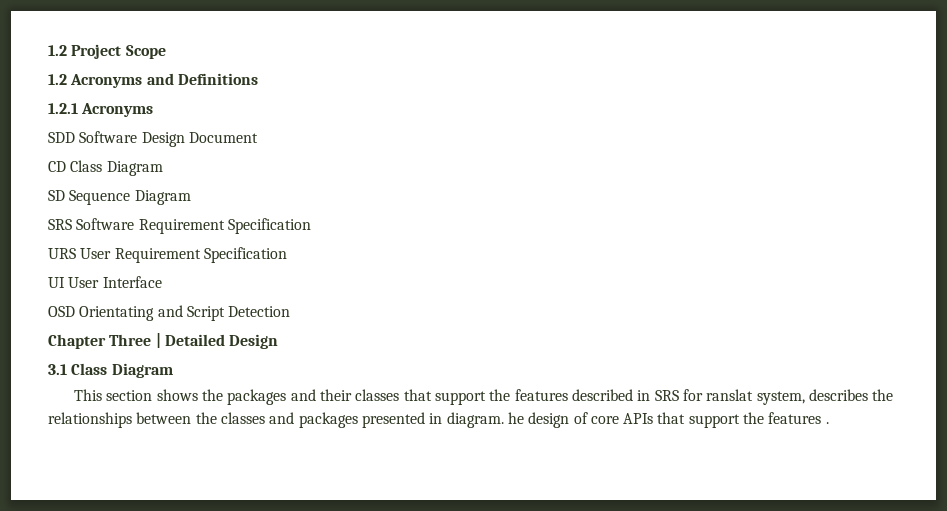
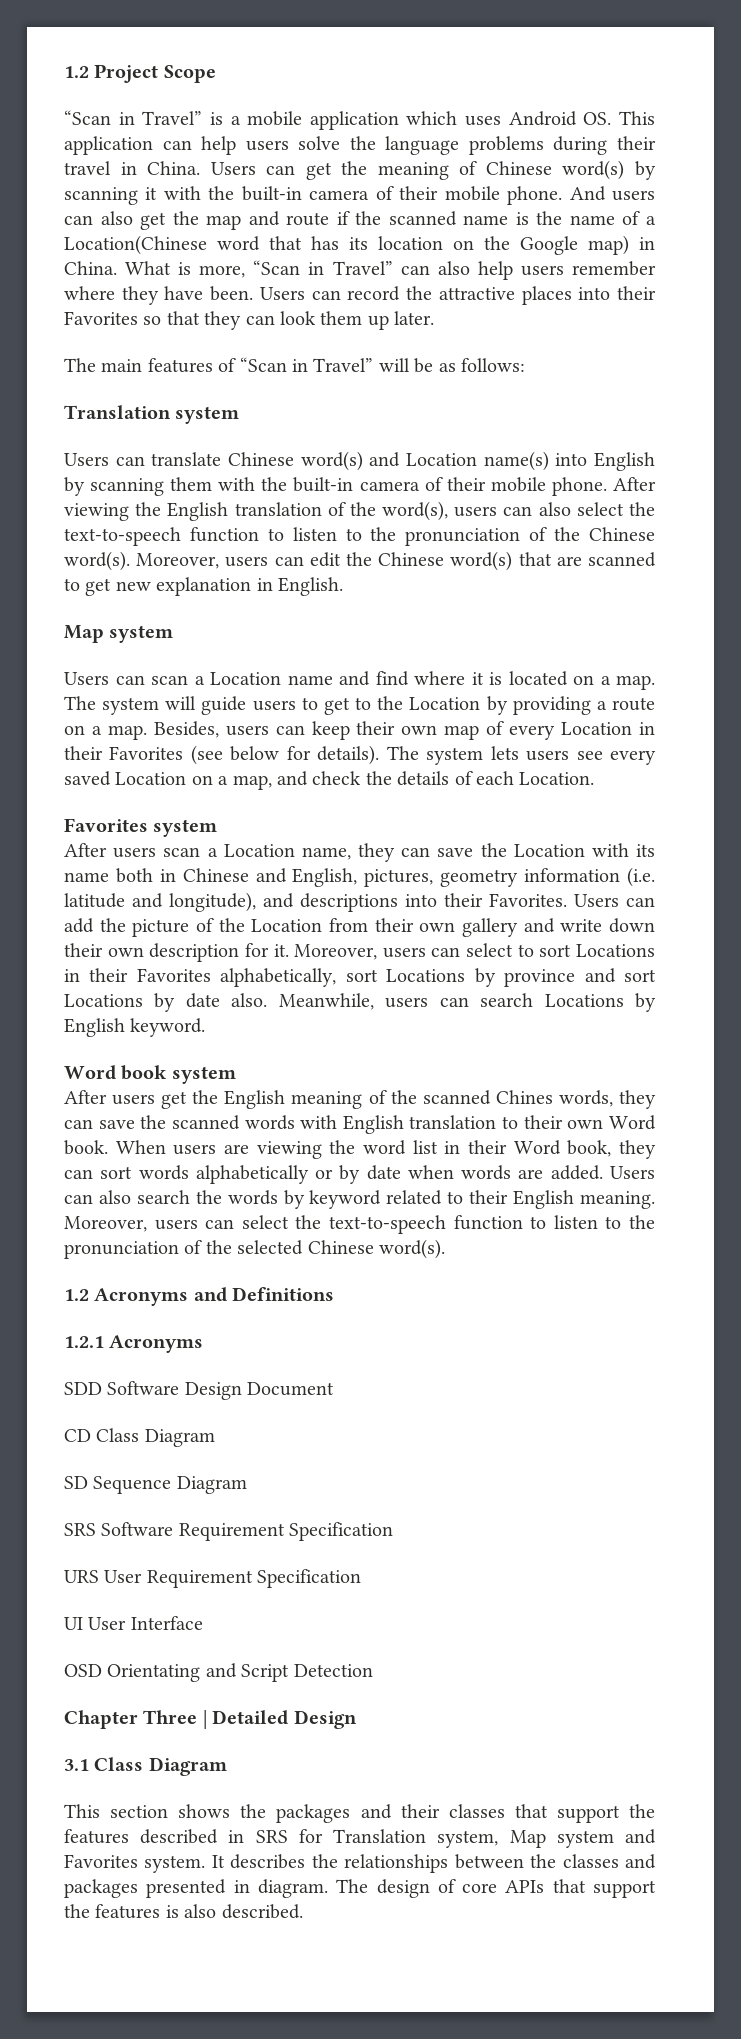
(166, 52) none -> [64,110,655,130] [64,136,656,155] [64,160,656,180] [64,186,655,205] [64,211,657,230] [64,235,655,255] [64,260,657,280] [64,286,657,305] [64,311,435,330] [64,357,525,373] [64,405,240,424] [64,451,655,471] [64,477,657,496] [64,501,655,521] [64,527,656,546] [64,551,656,571] [64,577,343,596] [64,625,174,643] [64,671,655,690] [64,696,655,715] [64,721,655,740] [64,745,656,765] [64,771,595,790] [64,818,218,837] [64,843,655,862] [64,867,656,887] [64,892,655,912] [64,918,656,937] [64,943,655,962] [64,968,656,987] [64,993,657,1012] [64,1018,206,1037] [64,1065,236,1084] [64,1090,657,1109] [64,1115,656,1134] [64,1140,657,1159] [64,1165,655,1184] [64,1190,656,1209] [64,1215,656,1234] [64,1239,445,1259] // “Scan in Travel” is a mobile application which uses Android OS. This application can help users solve the language problems during their travel in China. Users can get the meaning of Chinese word(s) by scanning it with the built-in camera of their mobile phone. And users can also get the map and route if the scanned name is the name of a Location(Chinese word that has its location on the Google map) in China. What is more, “Scan in Travel” can also help users remember where they have been. Users can record the attractive places into their Favorites so that they can look them up later. // The main features of “Scan in Travel” will be as follows: // Translation system // Users can translate Chinese word(s) and Location name(s) into English by scanning them with the built-in camera of their mobile phone. After viewing the English translation of the word(s), users can also select the text-to-speech function to listen to the pronunciation of the Chinese word(s). Moreover, users can edit the Chinese word(s) that are scanned to get new explanation in English. // Map system // Users can scan a Location name and find where it is located on a map. The system will guide users to get to the Location by providing a route on a map. Besides, users can keep their own map of every Location in their Favorites (see below for details). The system lets users see every saved Location on a map, and check the details of each Location. // Favorites system // After users scan a Location name, they can save the Location with its name both in Chinese and English, pictures, geometry information (i.e. latitude and longitude), and descriptions into their Favorites. Users can add the picture of the Location from their own gallery and write down their own description for it. Moreover, users can select to sort Locations in their Favorites alphabetically, sort Locations by province and sort Locations by date also. Meanwhile, users can search Locations by English keyword. // Word book system // After users get the English meaning of the scanned Chines words, they can save the scanned words with English translation to their own Word book. When users are viewing the word list in their Word book, they can sort words alphabetically or by date when words are added. Users can also search the words by keyword related to their English meaning. Moreover, users can select the text-to-speech function to listen to the pronunciation of the selected Chinese word(s).
[706,389,805,405] ranslat system, -> [333,1829,656,1848] [64,1854,225,1873] Translation system, Map system and Favorites system. It
[507,412,524,424] he -> [336,1879,369,1893] The
[825,422,829,424] . -> [165,1904,303,1919] is also described.

